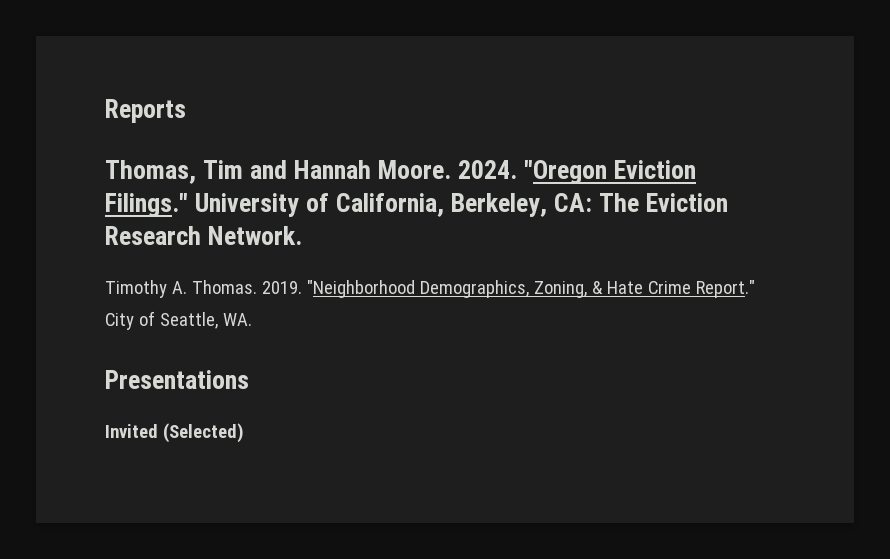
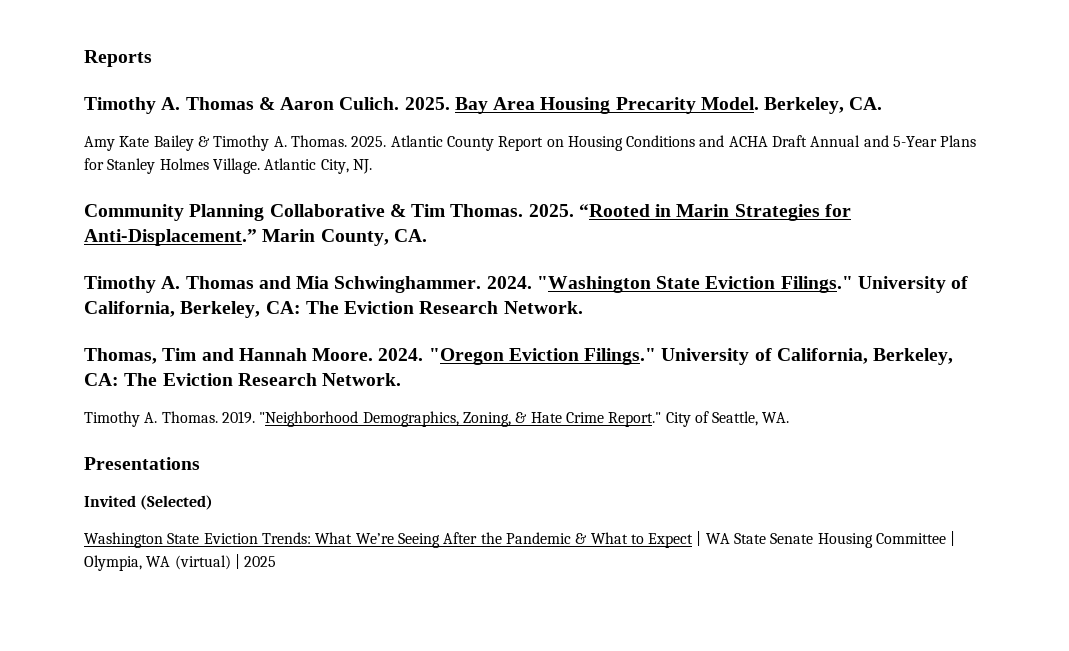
(186, 111) none -> [84,97,883,114] [84,135,977,151] [84,158,372,174] [84,204,851,221] [84,229,427,246] [84,276,969,293] [84,301,583,318] // Timothy A. Thomas & Aaron Culich. 2025. Bay Area Housing Precarity Model. Berkeley, CA. // Amy Kate Bailey & Timothy A. Thomas. 2025. Atlantic County Report on Housing Conditions and ACHA Draft Annual and 5-Year Plans for Stanley Holmes Village. Atlantic City, NJ. // Community Planning Collaborative & Tim Thomas. 2025. “Rooted in Marin Strategies for Anti-Displacement.” Marin County, CA. // Timothy A. Thomas and Mia Schwinghammer. 2024. "Washington State Eviction Filings." University of California, Berkeley, CA: The Eviction Research Network.
(244, 433) none -> [84,531,956,548] [84,554,277,571] // Washington State Eviction Trends: What We’re Seeing After the Pandemic & What to Expect | WA State Senate Housing Committee | Olympia, WA (virtual) | 2025

